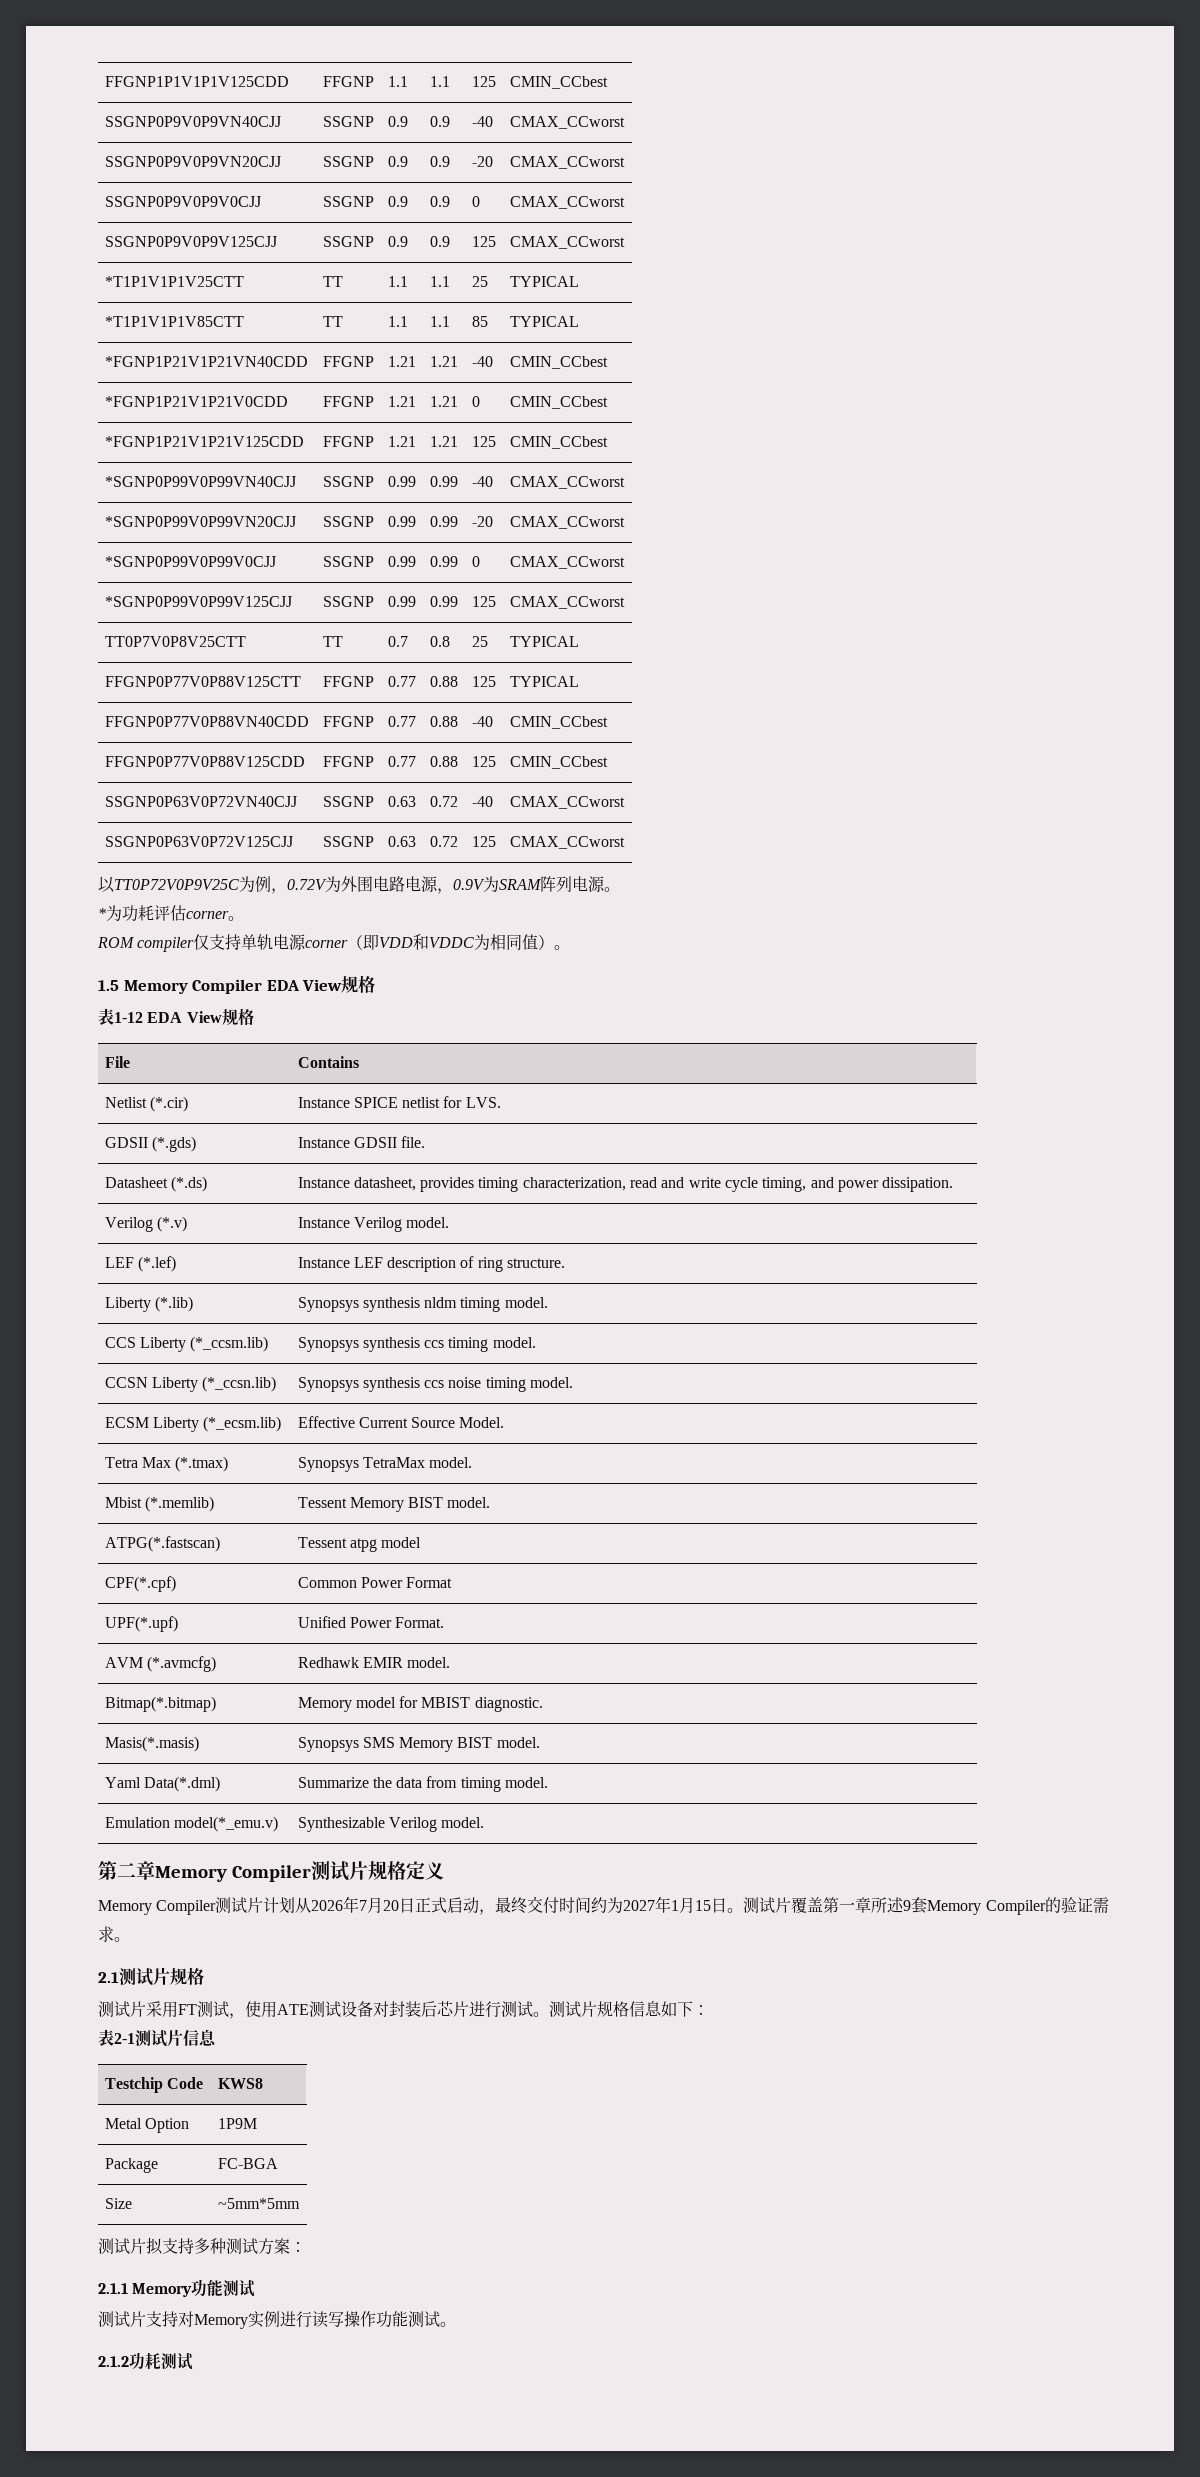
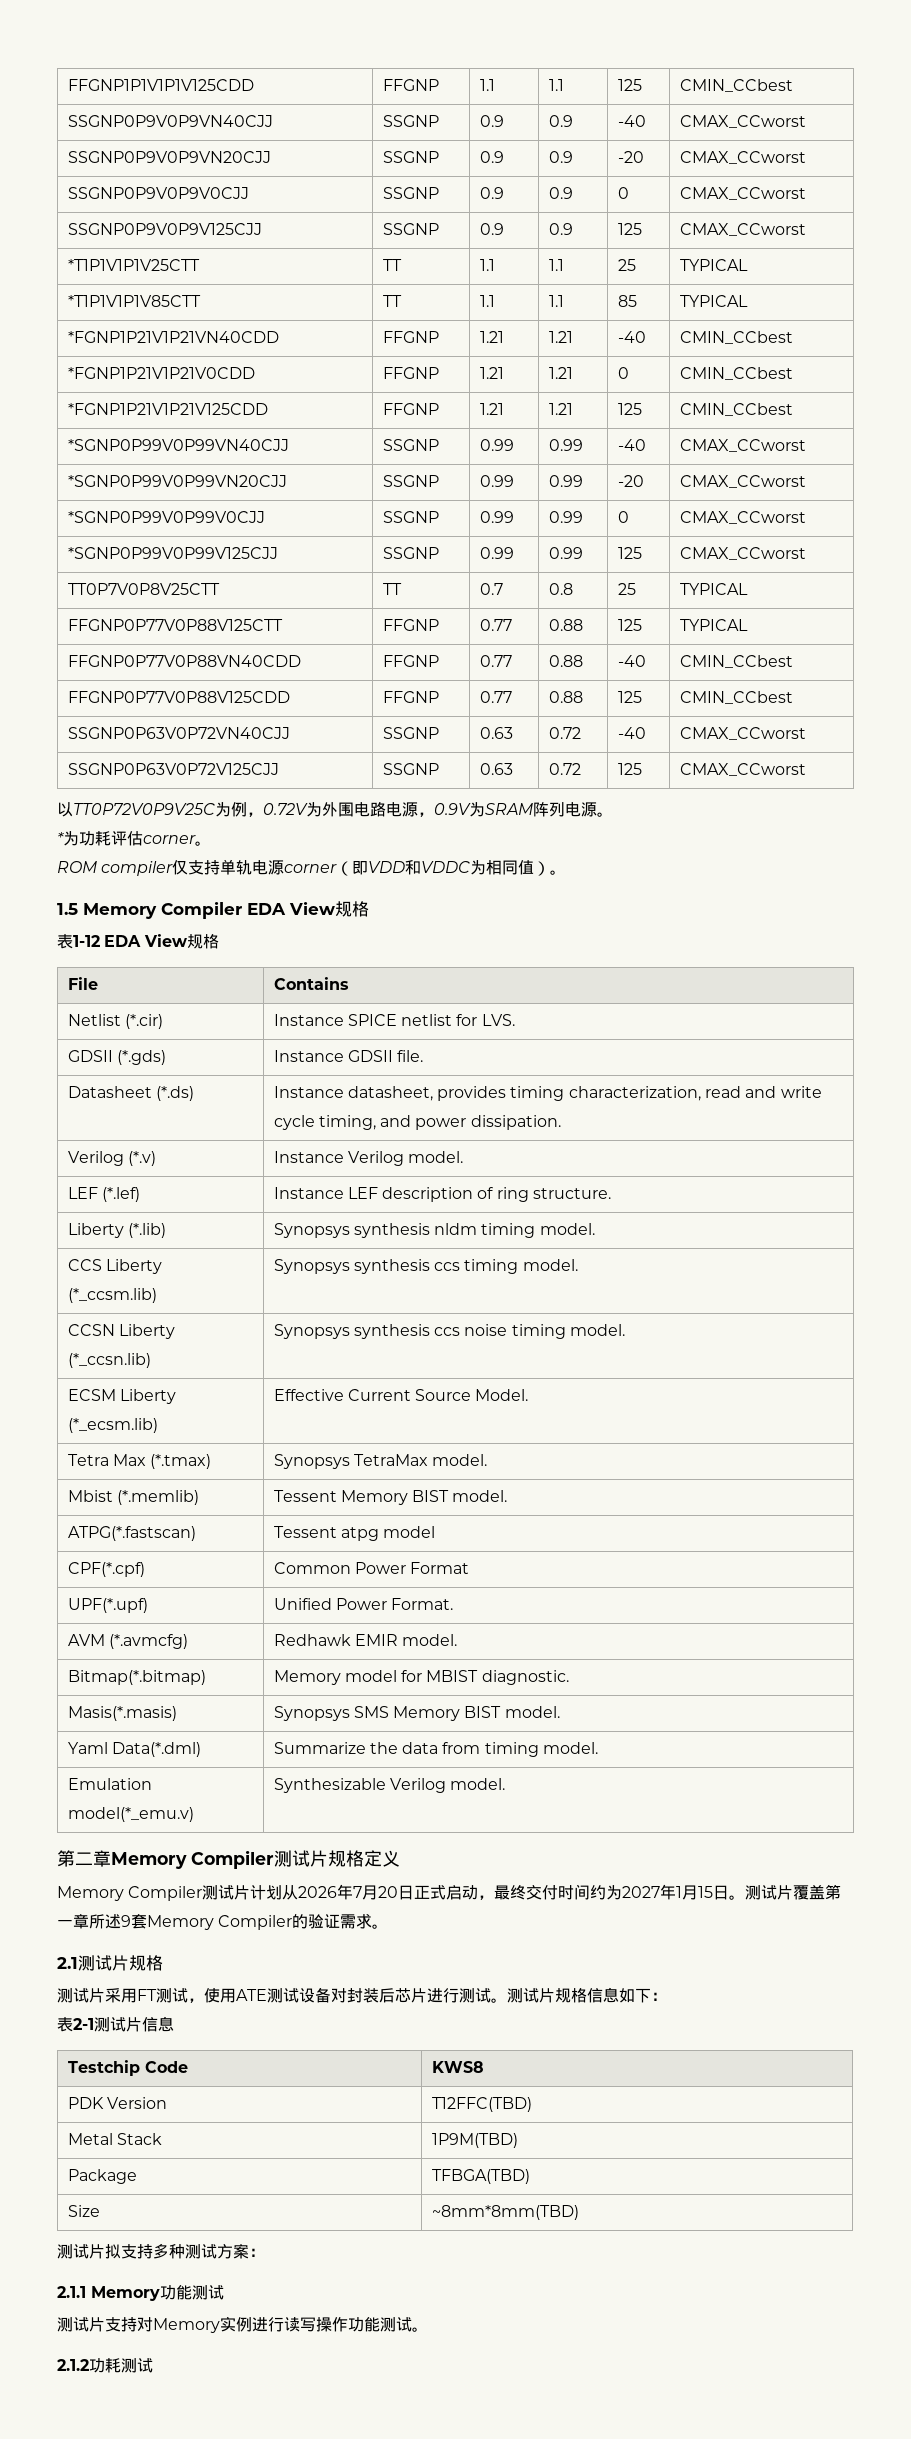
(263, 2083) none -> [67,2097,167,2109] [431,2097,532,2112] // PDK Version | T12FFC(TBD)
[144,2118,189,2133] [217,2118,257,2129] Option | 1P9M -> [116,2133,162,2145] [431,2133,518,2148] Stack | 1P9M(TBD)
[217,2158,278,2169] FC-BGA -> [431,2169,530,2184] TFBGA(TBD)
[217,2198,300,2209] ~5mm*5mm -> [431,2205,579,2220] ~8mm*8mm(TBD)

